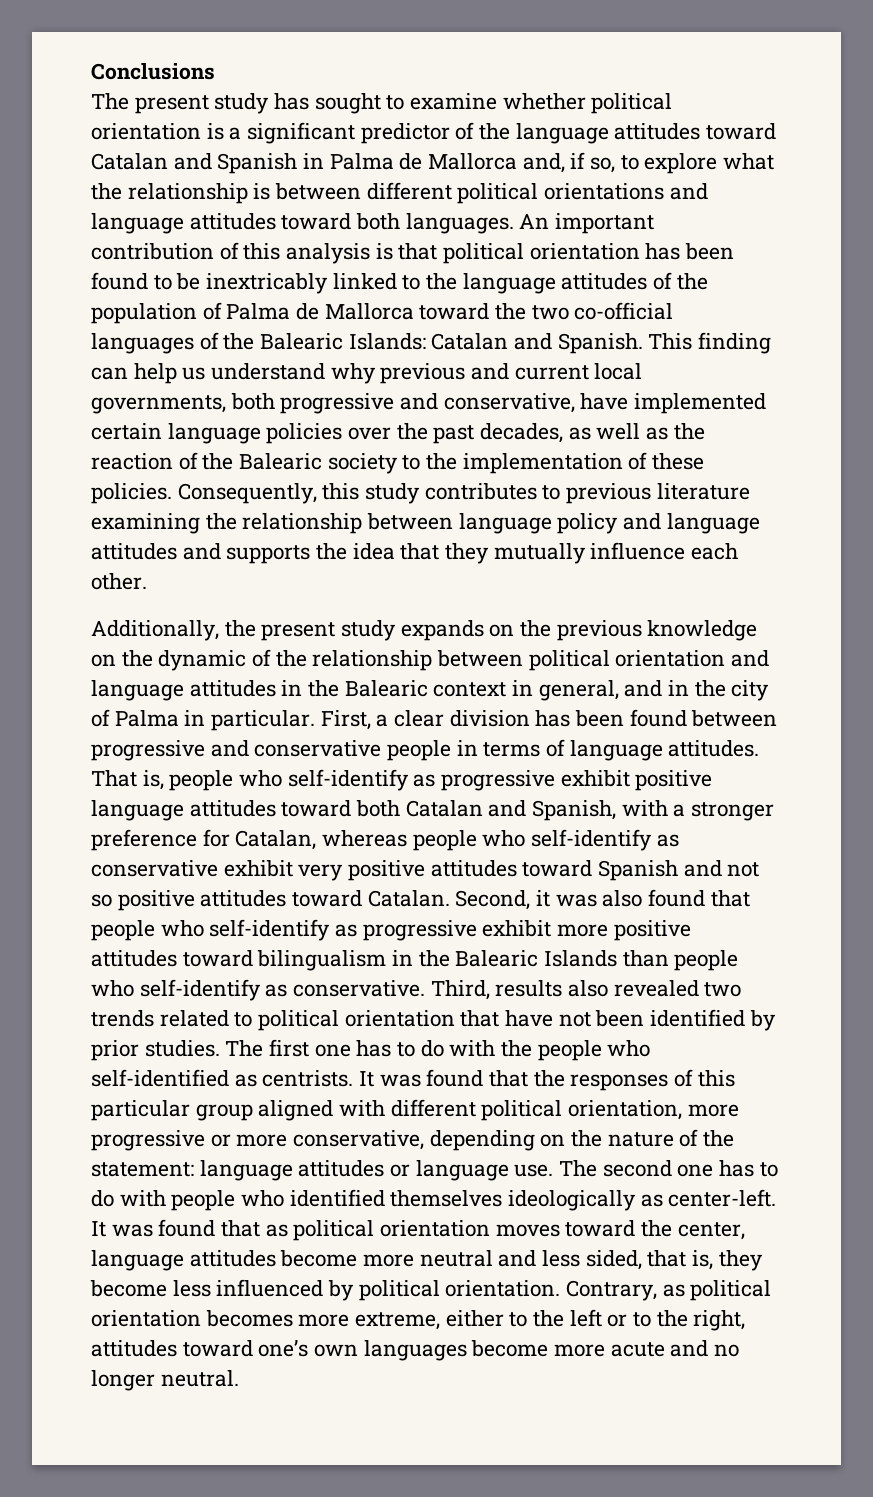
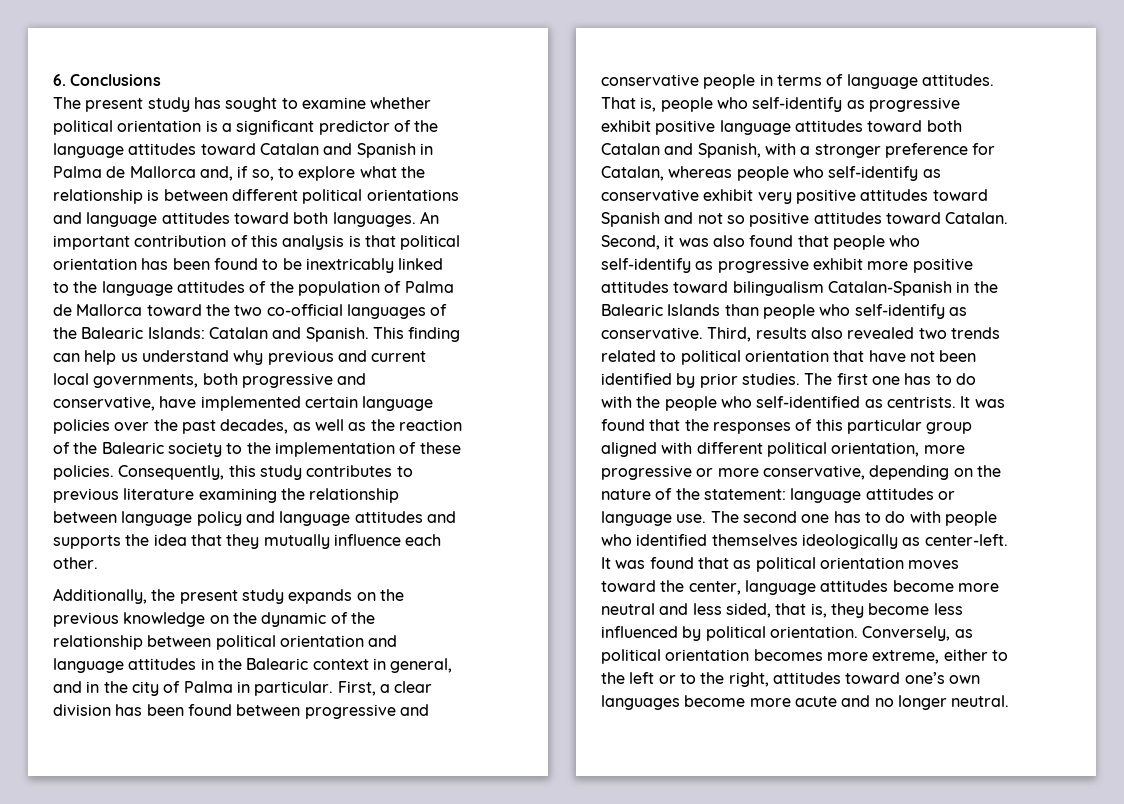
(91, 71) none -> [53,74,66,86] 6.
(387, 960) none -> [827,281,952,296] Catalan-Spanish
[566,1280,658,1301] Contrary, -> [862,626,951,641] Conversely,

